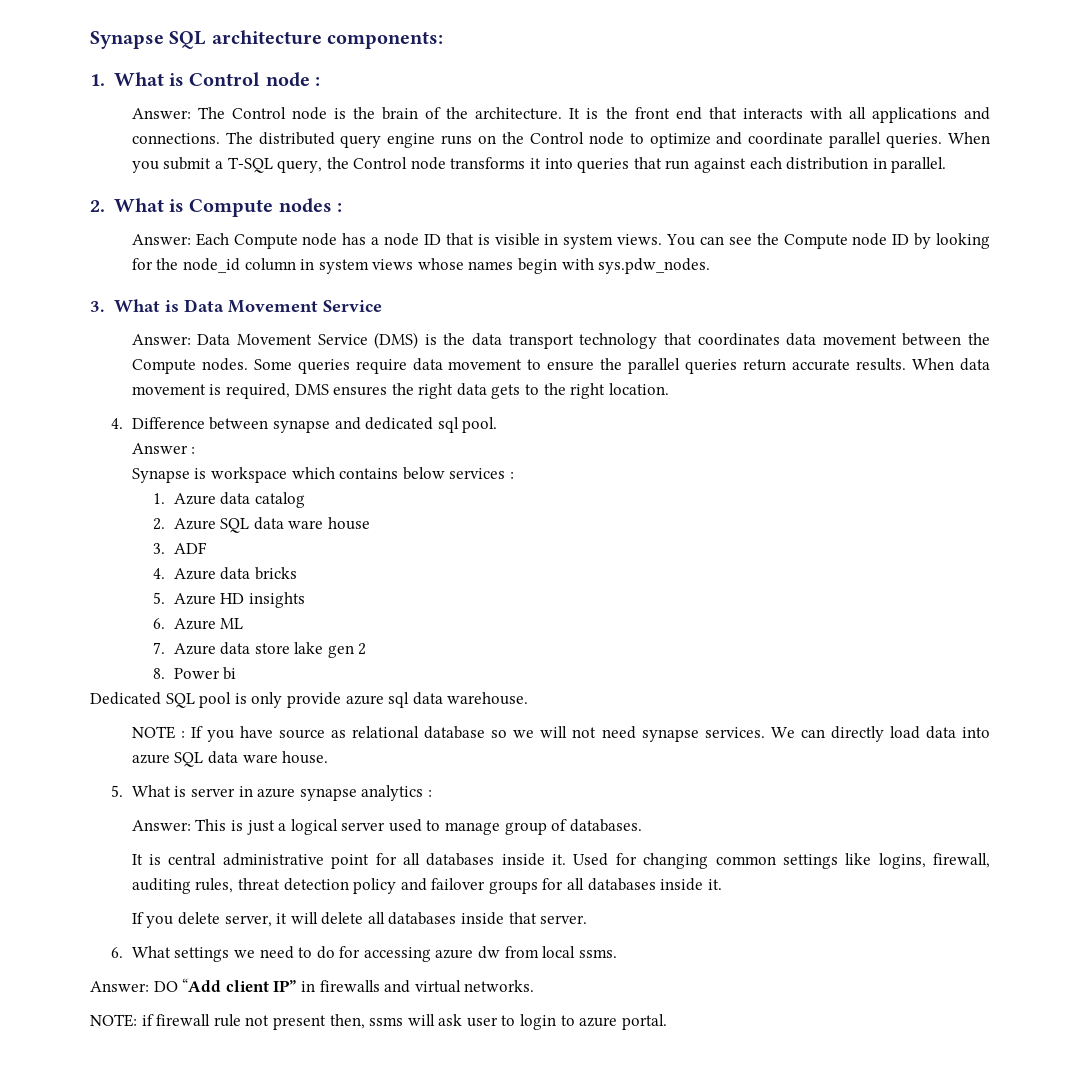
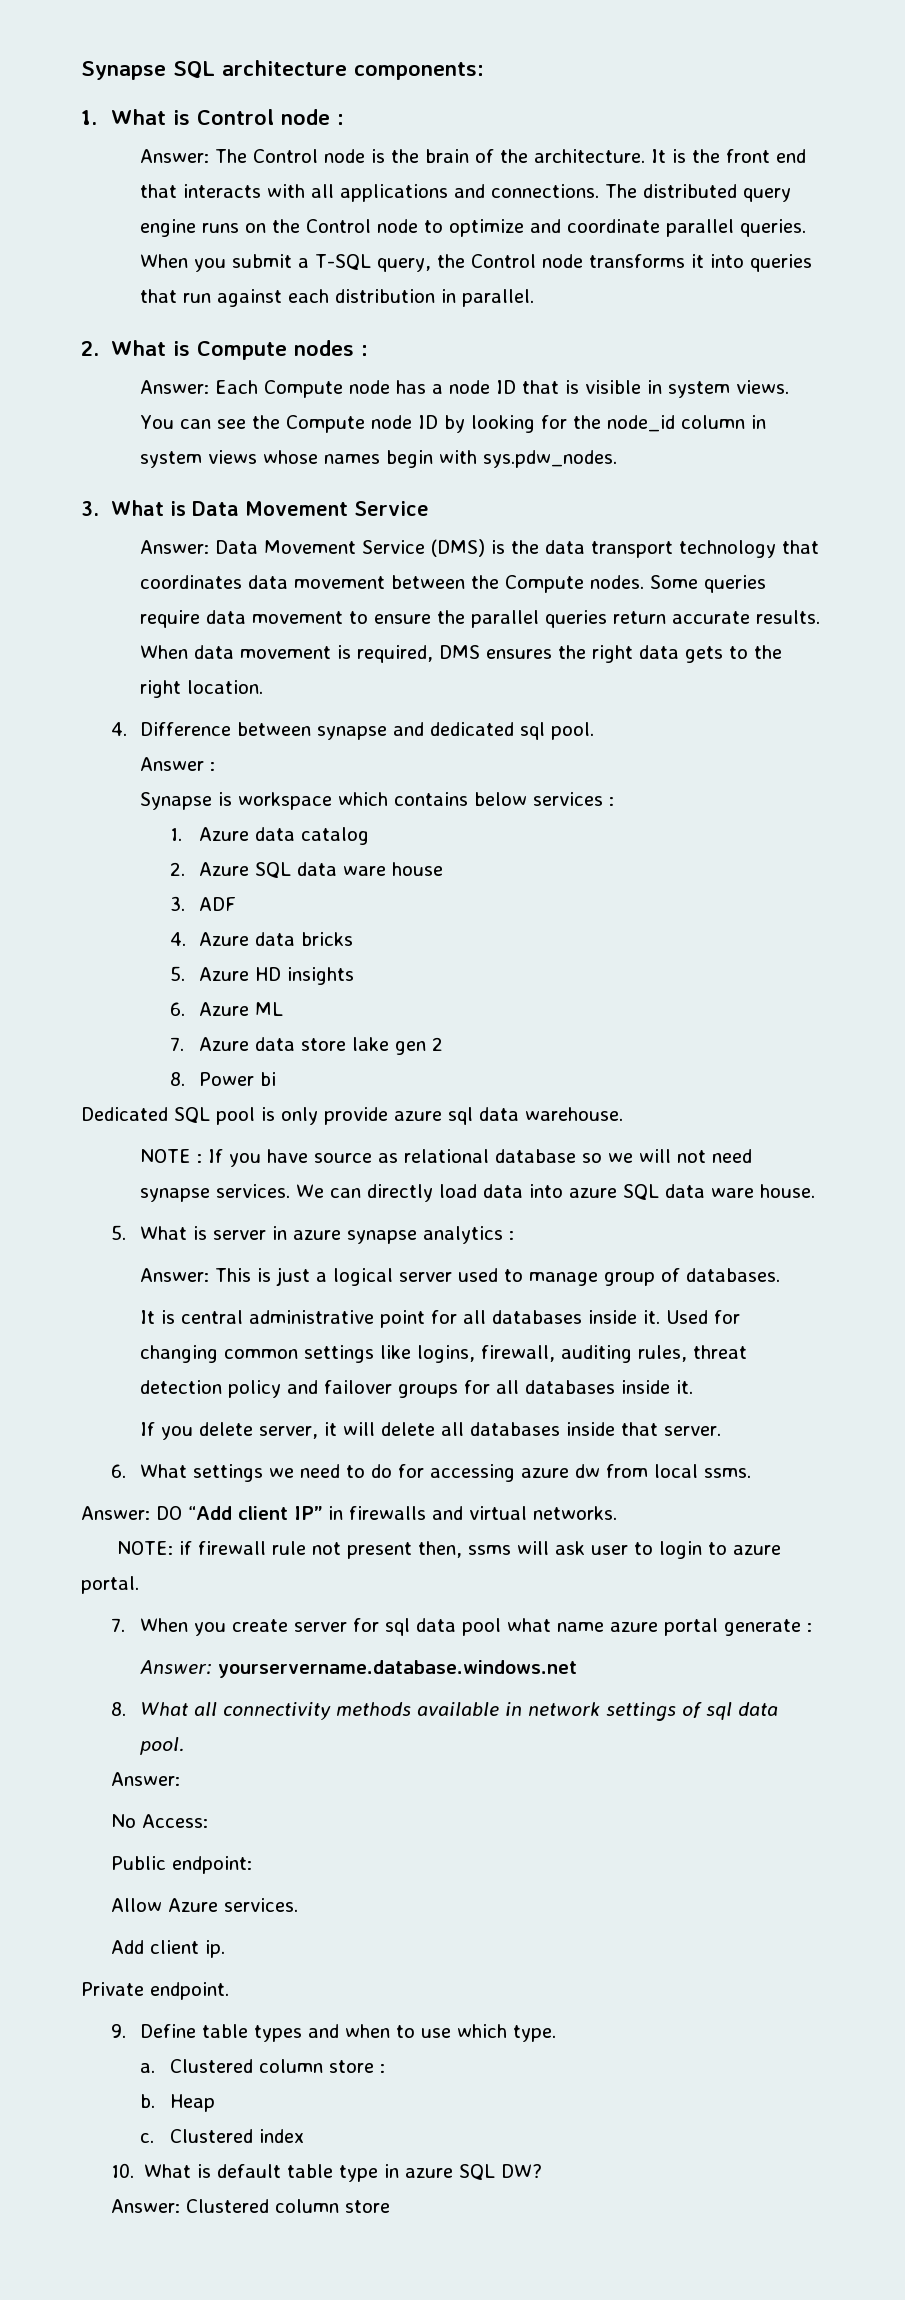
(667, 1022) none -> [110,1618,813,1636] [140,1660,578,1678] [110,1702,779,1721] [140,1737,185,1755] [110,1772,180,1786] [110,1814,208,1828] [110,1856,252,1874] [110,1898,298,1912] [110,1940,225,1958] [81,1982,229,2000] [110,2024,557,2042] [140,2059,385,2073] [140,2094,215,2112] [140,2129,304,2143] [110,2163,542,2182] [110,2199,390,2213] // 7. When you create server for sql data pool what name azure portal generate : // Answer: yourservername.database.windows.net // 8. What all connectivity methods available in network settings of sql data pool. // Answer: // No Access: // Public endpoint: // Allow Azure services. // Add client ip. // Private endpoint. // 9. Define table types and when to use which type. // a. Clustered column store : // b. Heap // c. Clustered index // 10. What is default table type in azure SQL DW? // Answer: Clustered column store

